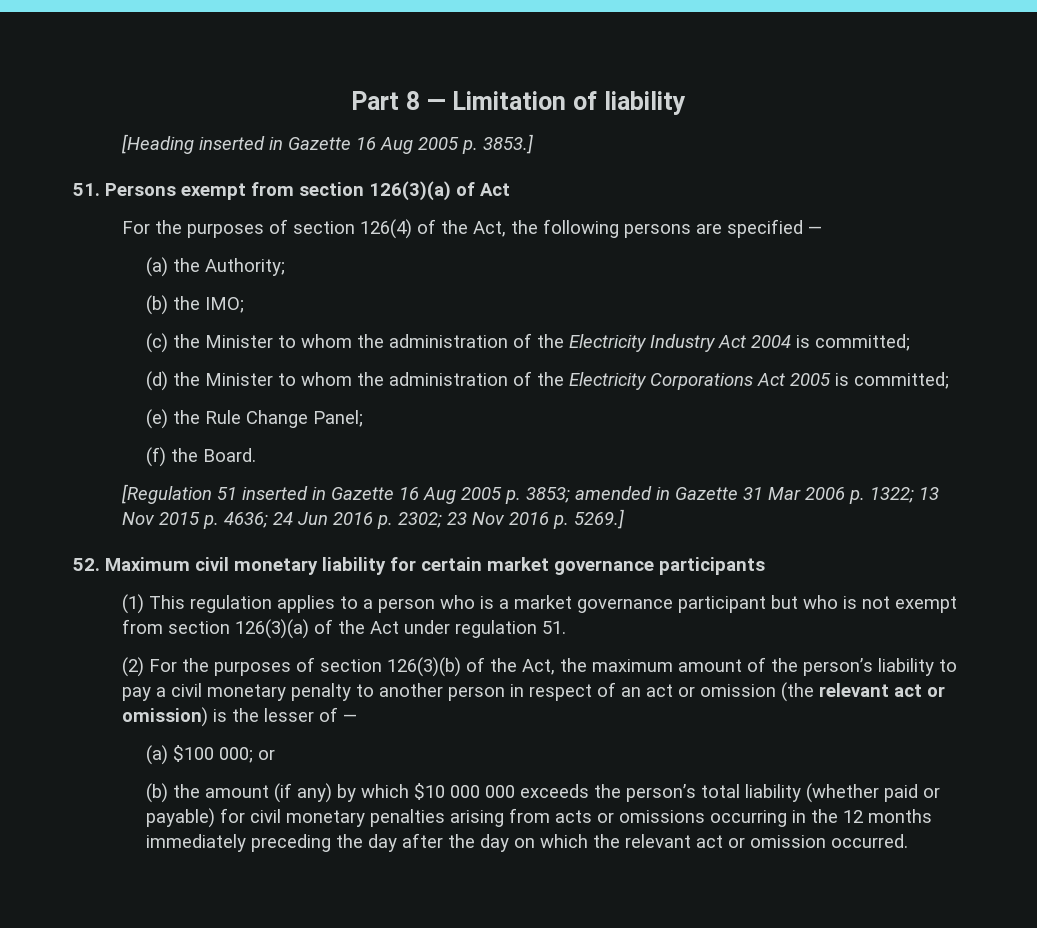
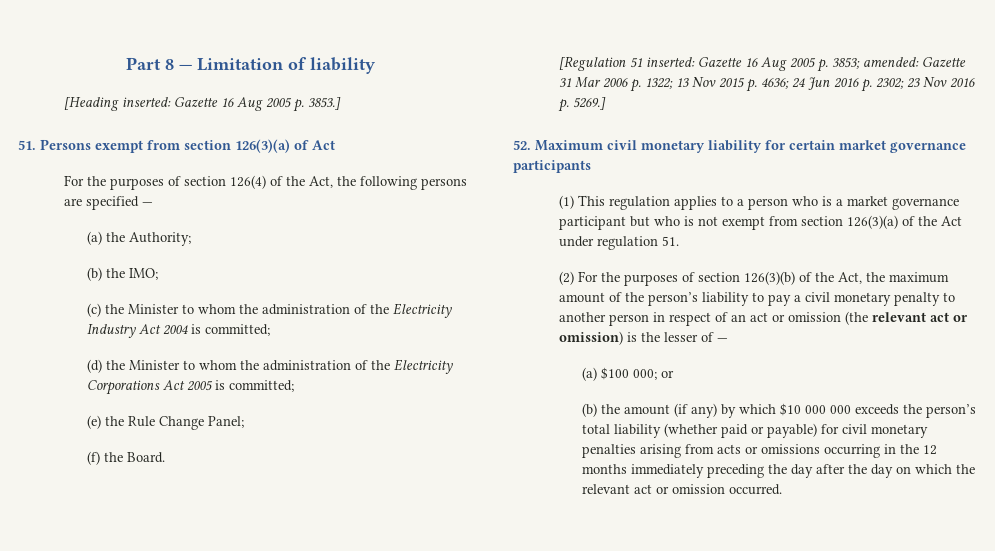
[198,136,283,150] inserted in -> [121,97,171,107] inserted:
[241,486,326,500] inserted in -> [645,57,695,67] inserted:
[574,486,670,500] amended in -> [862,57,919,67] amended:

